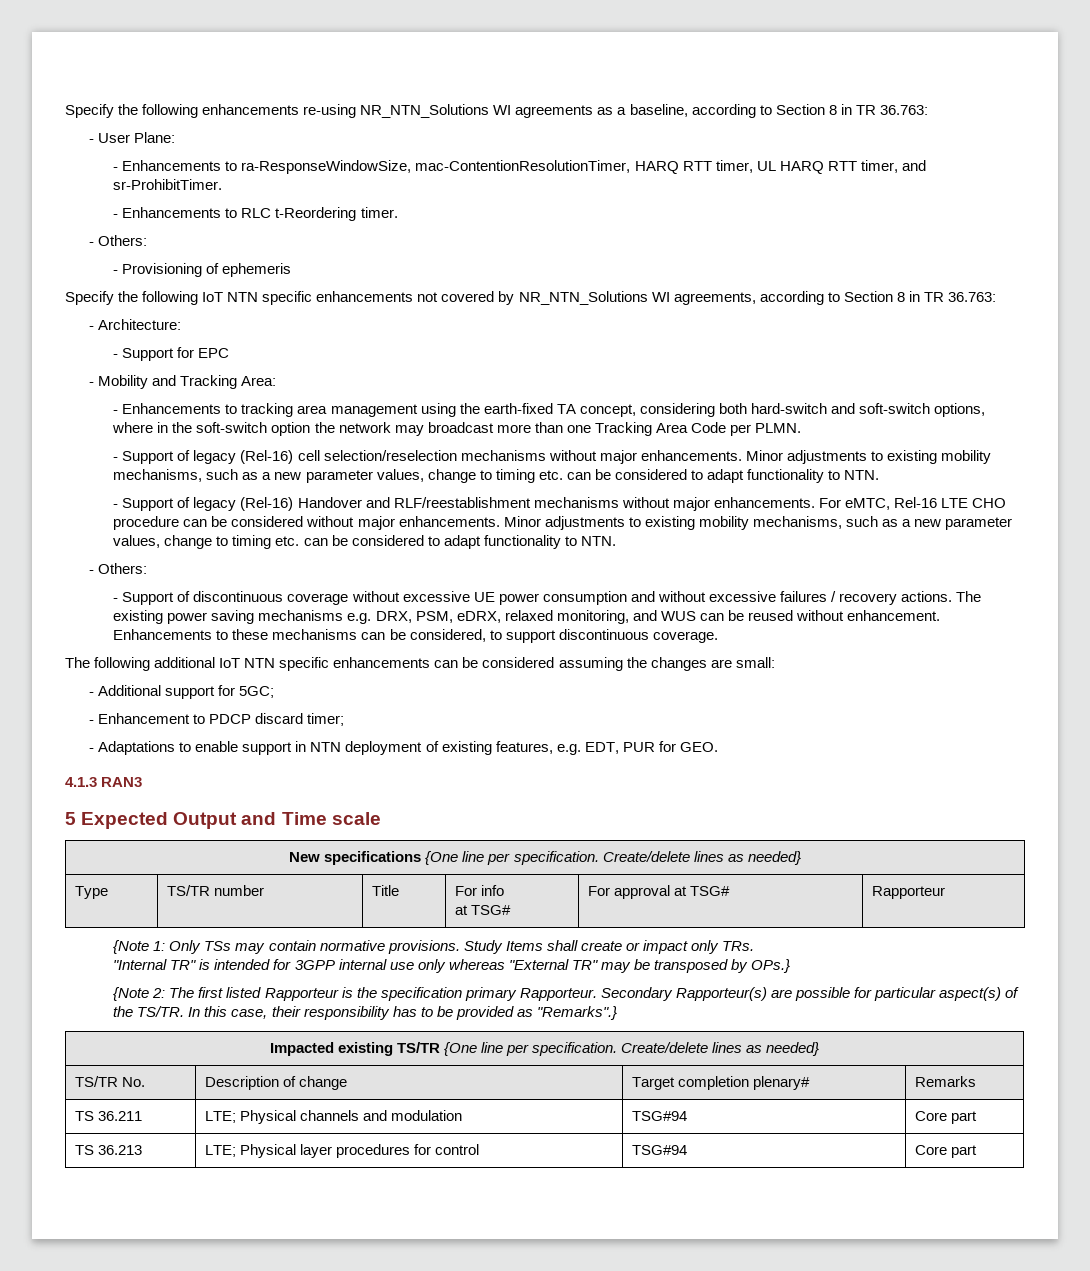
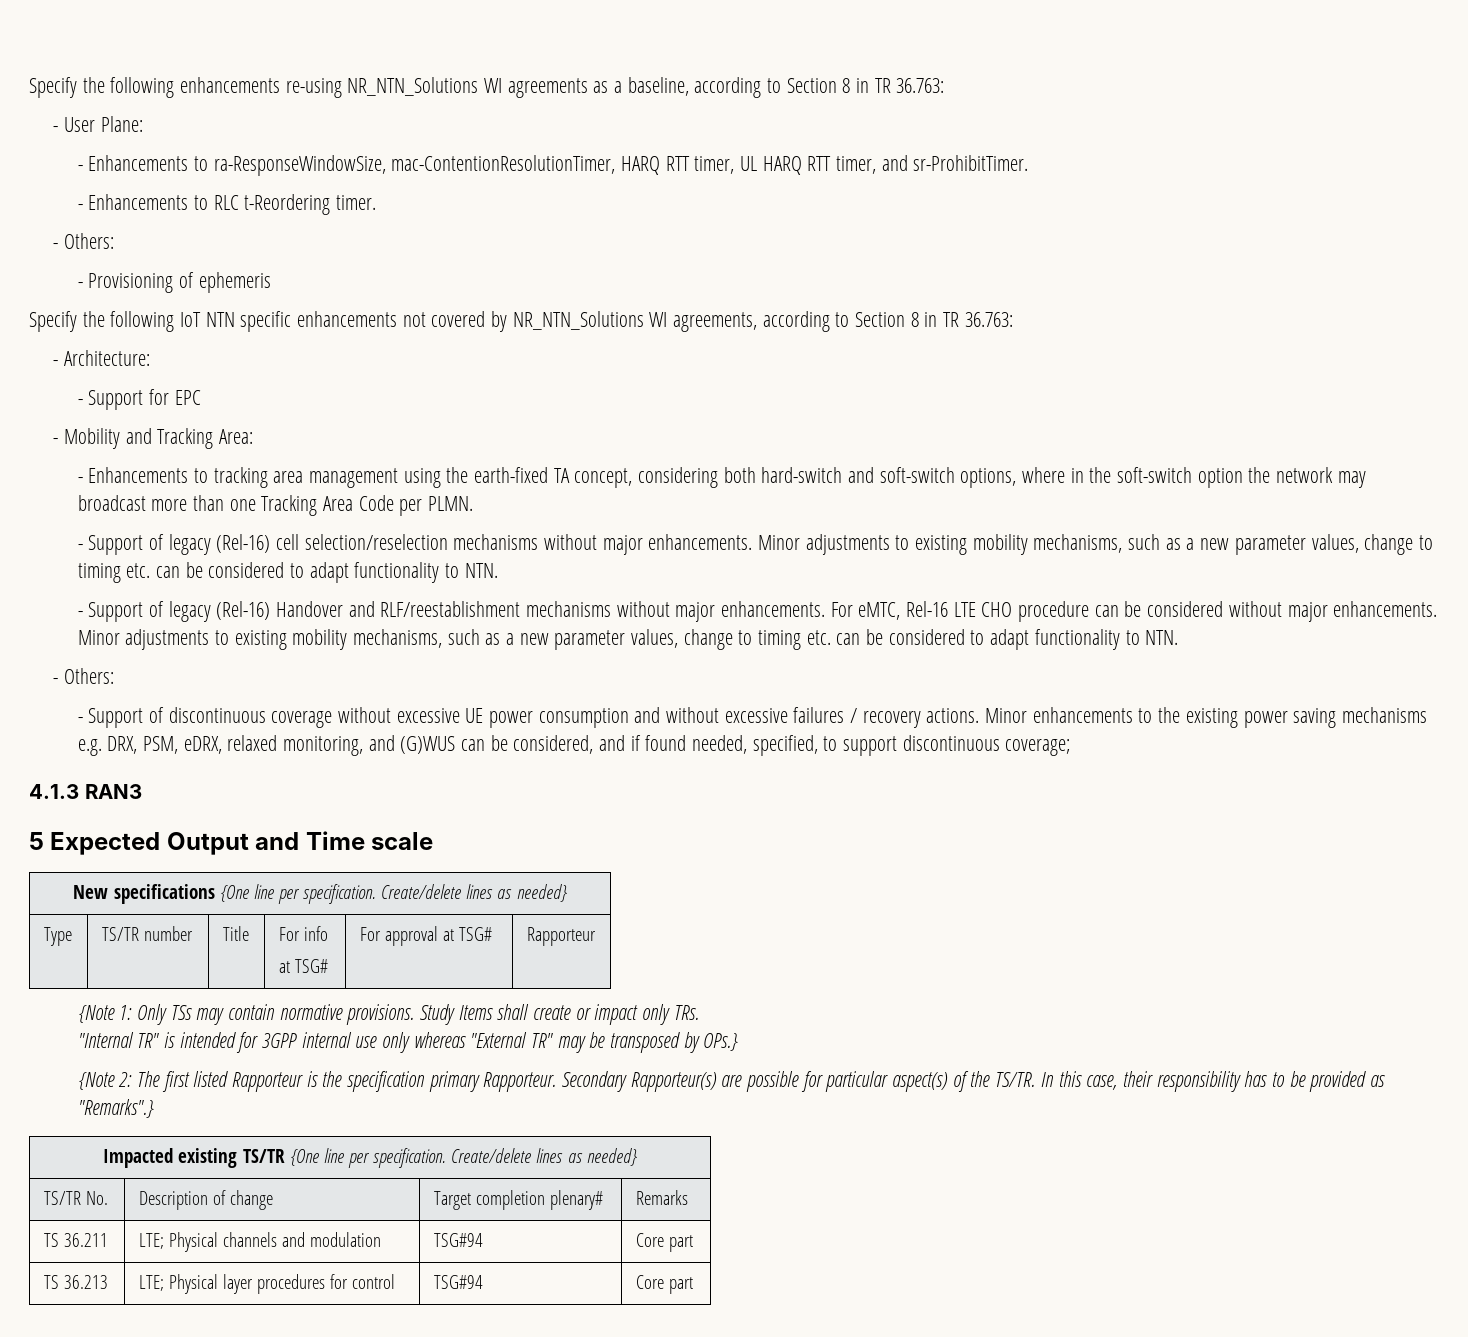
[956,591,982,602] The -> [985,707,1181,723] Minor enhancements to the
[660,610,941,621] [113,629,718,643] [65,657,775,671] [89,685,275,699] [89,713,345,726] [89,741,718,755] WUS can be reused without enhancement. Enhancements to these mechanisms can be considered, to support discontinuous coverage. // The following additional IoT NTN specific enhancements can be considered assuming the changes are small: // - Additional support for 5GC; // - Enhancement to PDCP discard timer; // - Adaptations to enable support in NTN deployment of existing features, e.g. EDT, PUR for GEO. -> [400,735,1071,756] (G)WUS can be considered, and if found needed, specified, to support discontinuous coverage;

